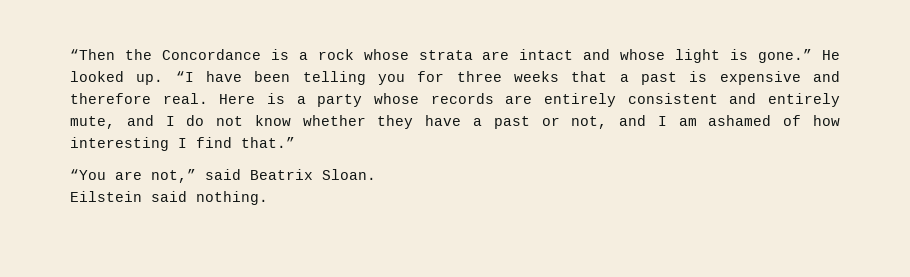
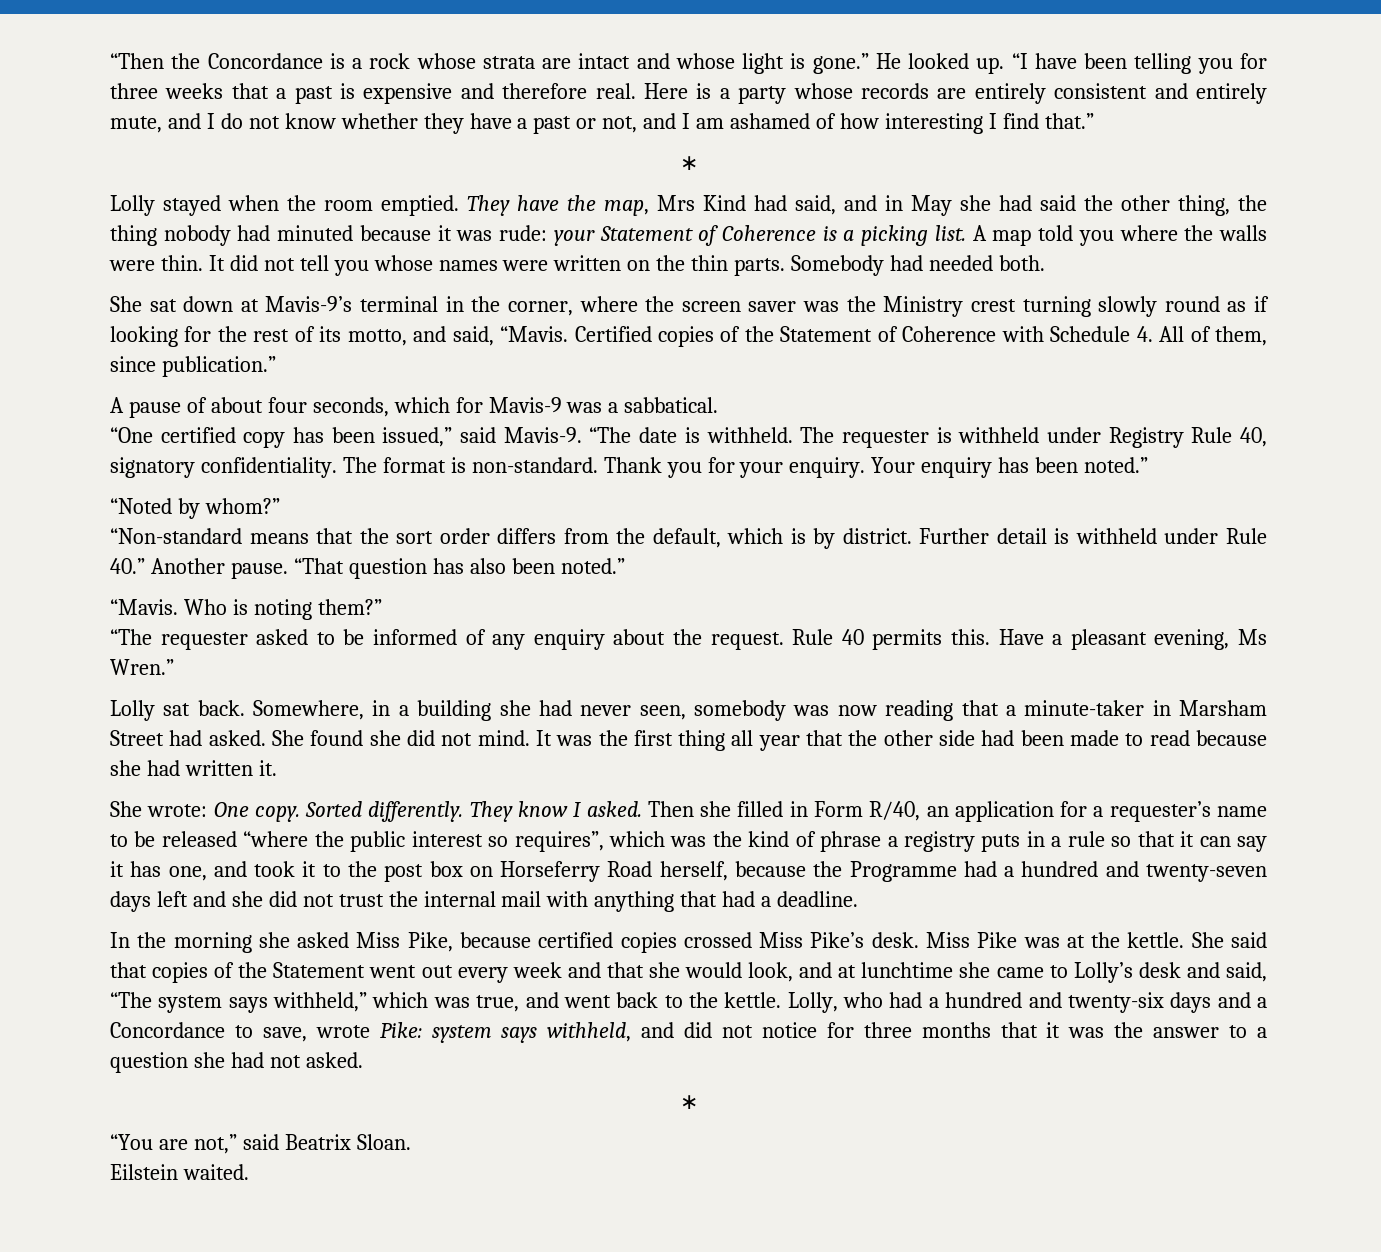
(295, 142) none -> [679,156,698,170] [110,195,1267,216] [110,225,1268,246] [109,255,1045,276] [110,296,1269,317] [110,326,1268,347] [110,356,276,377] [110,397,719,418] [110,427,1268,448] [110,457,1149,478] [110,498,280,519] [110,528,1267,549] [110,558,625,579] [110,599,382,620] [110,629,1267,650] [110,659,174,675] [110,700,1267,721] [110,730,1268,751] [110,760,277,776] [110,801,1268,822] [110,831,1268,852] [110,861,1268,882] [110,891,859,912] [110,932,1268,953] [110,962,1268,983] [110,992,1267,1013] [110,1022,1268,1043] [110,1052,363,1073] [679,1095,698,1109] // ∗ // Lolly stayed when the room emptied. They have the map, Mrs Kind had said, and in May she had said the other thing, the thing nobody had minuted because it was rude: your Statement of Coherence is a picking list. A map told you where the walls were thin. It did not tell you whose names were written on the thin parts. Somebody had needed both. // She sat down at Mavis-9’s terminal in the corner, where the screen saver was the Ministry crest turning slowly round as if looking for the rest of its motto, and said, “Mavis. Certified copies of the Statement of Coherence with Schedule 4. All of them, since publication.” // A pause of about four seconds, which for Mavis-9 was a sabbatical. // “One certified copy has been issued,” said Mavis-9. “The date is withheld. The requester is withheld under Registry Rule 40, signatory confidentiality. The format is non-standard. Thank you for your enquiry. Your enquiry has been noted.” // “Noted by whom?” // “Non-standard means that the sort order differs from the default, which is by district. Further detail is withheld under Rule 40.” Another pause. “That question has also been noted.” // “Mavis. Who is noting them?” // “The requester asked to be informed of any enquiry about the request. Rule 40 permits this. Have a pleasant evening, Ms Wren.” // Lolly sat back. Somewhere, in a building she had never seen, somebody was now reading that a minute-taker in Marsham Street had asked. She found she did not mind. It was the first thing all year that the other side had been made to read because she had written it. // She wrote: One copy. Sorted differently. They know I asked. Then she filled in Form R/40, an application for a requester’s name to be released “where the public interest so requires”, which was the kind of phrase a registry puts in a rule so that it can say it has one, and took it to the post box on Horseferry Road herself, because the Programme had a hundred and twenty-seven days left and she did not trust the internal mail with anything that had a deadline. // In the morning she asked Miss Pike, because certified copies crossed Miss Pike’s desk. Miss Pike was at the kettle. She said that copies of the Statement went out every week and that she would look, and at lunchtime she came to Lolly’s desk and said, “The system says withheld,” which was true, and went back to the kettle. Lolly, who had a hundred and twenty-six days and a Concordance to save, wrote Pike: system says withheld, and did not notice for three months that it was the answer to a question she had not asked. // ∗
[151,191,268,205] said nothing. -> [182,1164,249,1180] waited.

